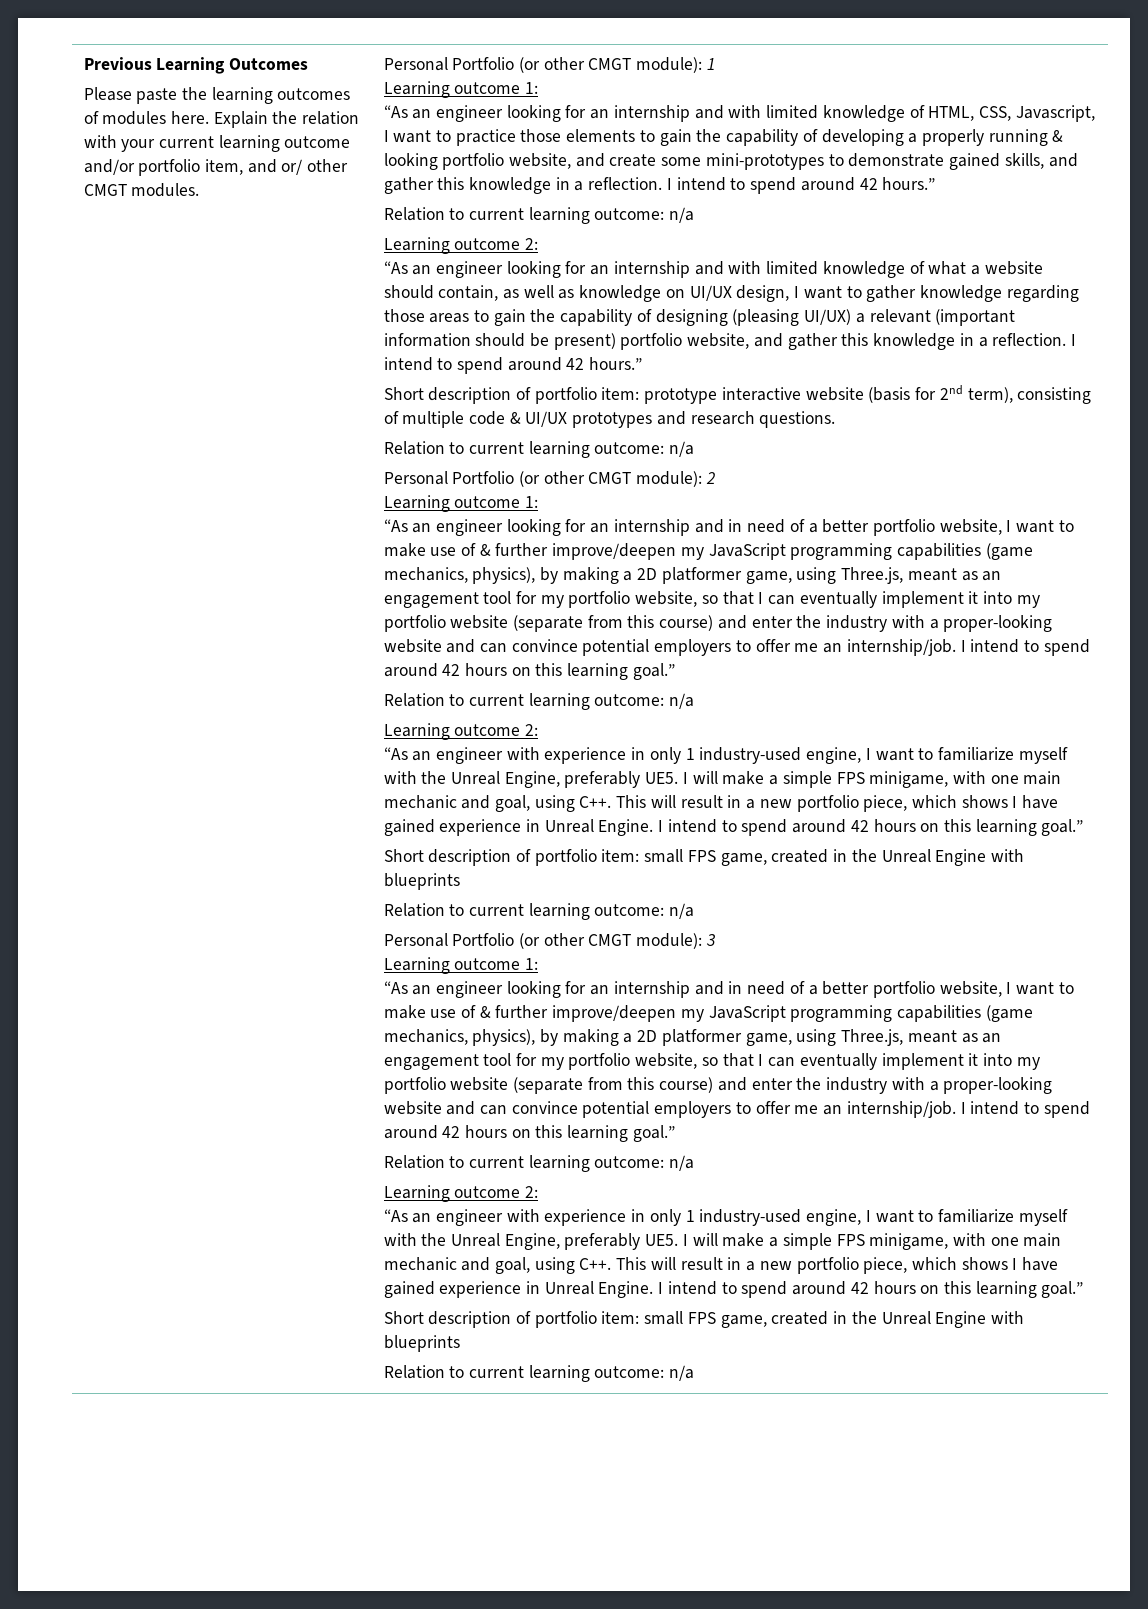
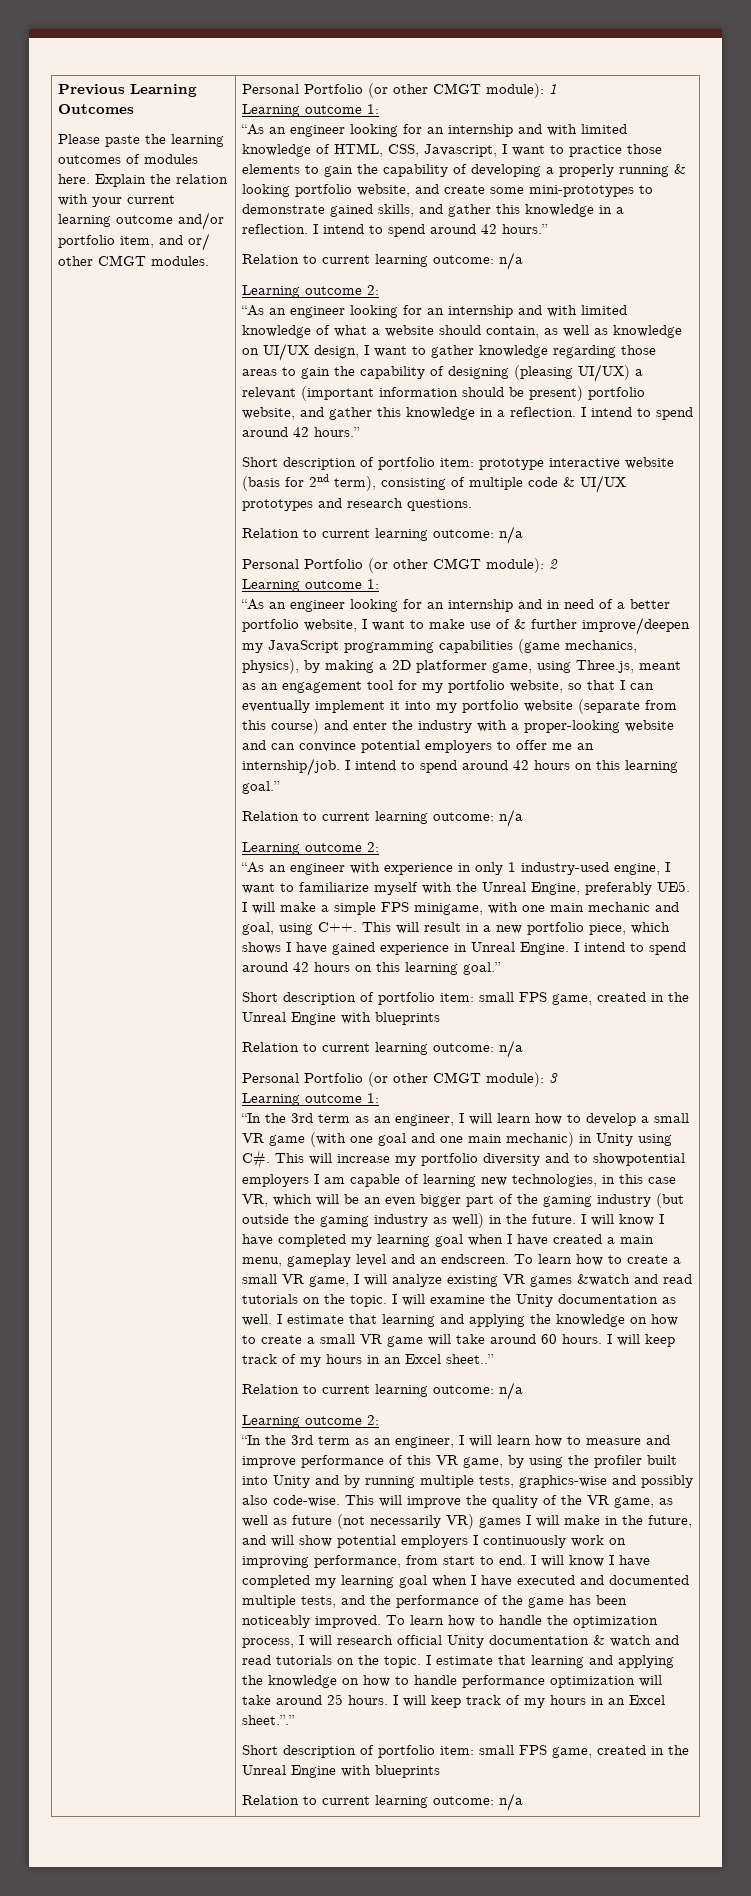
[383,981,1074,998] [383,1005,1033,1022] [383,1029,1002,1046] [383,1053,1040,1070] [383,1077,1053,1094] [383,1101,1090,1118] [383,1125,675,1142] [383,1155,695,1172] [383,1185,539,1202] [383,1209,1068,1226] [383,1233,1062,1250] [383,1257,1059,1274] [383,1281,1084,1298] “As an engineer looking for an internship and in need of a better portfolio website, I want to make use of & further improve/deepen my JavaScript programming capabilities (game mechanics, physics), by making a 2D platformer game, using Three.js, meant as an engagement tool for my portfolio website, so that I can eventually implement it into my portfolio website (separate from this course) and enter the industry with a proper-looking website and can convince potential employers to offer me an internship/job. I intend to spend around 42 hours on this learning goal.” // Relation to current learning outcome: n/a // Learning outcome 2: // “As an engineer with experience in only 1 industry-used engine, I want to familiarize myself with the Unreal Engine, preferably UE5. I will make a simple FPS minigame, with one main mechanic and goal, using C++. This will result in a new portfolio piece, which shows I have gained experience in Unreal Engine. I intend to spend around 42 hours on this learning goal.” -> [240,1113,689,1126] [241,1132,672,1147] [241,1150,685,1169] [241,1174,676,1187] [241,1193,684,1208] [241,1213,664,1228] [241,1234,654,1247] [241,1254,681,1267] [241,1274,692,1287] [241,1294,676,1307] [241,1314,678,1327] [241,1334,675,1347] [241,1354,494,1367] [241,1382,523,1400] [241,1415,379,1428] [240,1435,670,1448] [241,1455,677,1468] [241,1475,693,1488] [241,1495,673,1508] [241,1514,692,1529] [241,1535,626,1548] [241,1555,650,1568] [241,1575,689,1588] [241,1595,627,1608] [241,1615,658,1628] [241,1635,679,1648] [241,1655,674,1668] [241,1675,662,1688] [241,1694,665,1708] [241,1715,295,1725] “In the 3rd term as an engineer, I will learn how to develop a small VR game (with one goal and one main mechanic) in Unity using C#. This will increase my portfolio diversity and to showpotential employers I am capable of learning new technologies, in this case VR, which will be an even bigger part of the gaming industry (but outside the gaming industry as well) in the future. I will know I have completed my learning goal when I have created a main menu, gameplay level and an endscreen. To learn how to create a small VR game, I will analyze existing VR games &watch and read tutorials on the topic. I will examine the Unity documentation as well. I estimate that learning and applying the knowledge on how to create a small VR game will take around 60 hours. I will keep track of my hours in an Excel sheet..” // Relation to current learning outcome: n/a // Learning outcome 2: // “In the 3rd term as an engineer, I will learn how to measure and improve performance of this VR game, by using the profiler built into Unity and by running multiple tests, graphics-wise and possibly also code-wise. This will improve the quality of the VR game, as well as future (not necessarily VR) games I will make in the future, and will show potential employers I continuously work on improving performance, from start to end. I will know I have completed my learning goal when I have executed and documented multiple tests, and the performance of the game has been noticeably improved. To learn how to handle the optimization process, I will research official Unity documentation & watch and read tutorials on the topic. I estimate that learning and applying the knowledge on how to handle performance optimization will take around 25 hours. I will keep track of my hours in an Excel sheet.”.”

